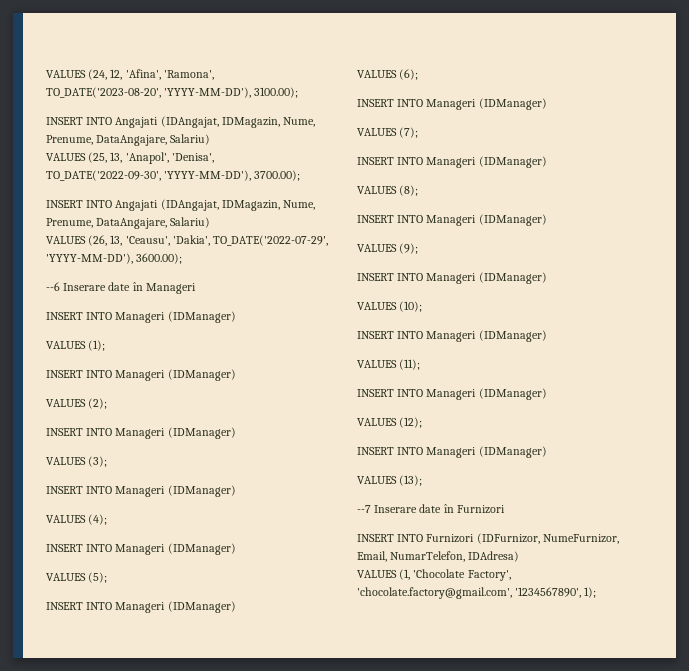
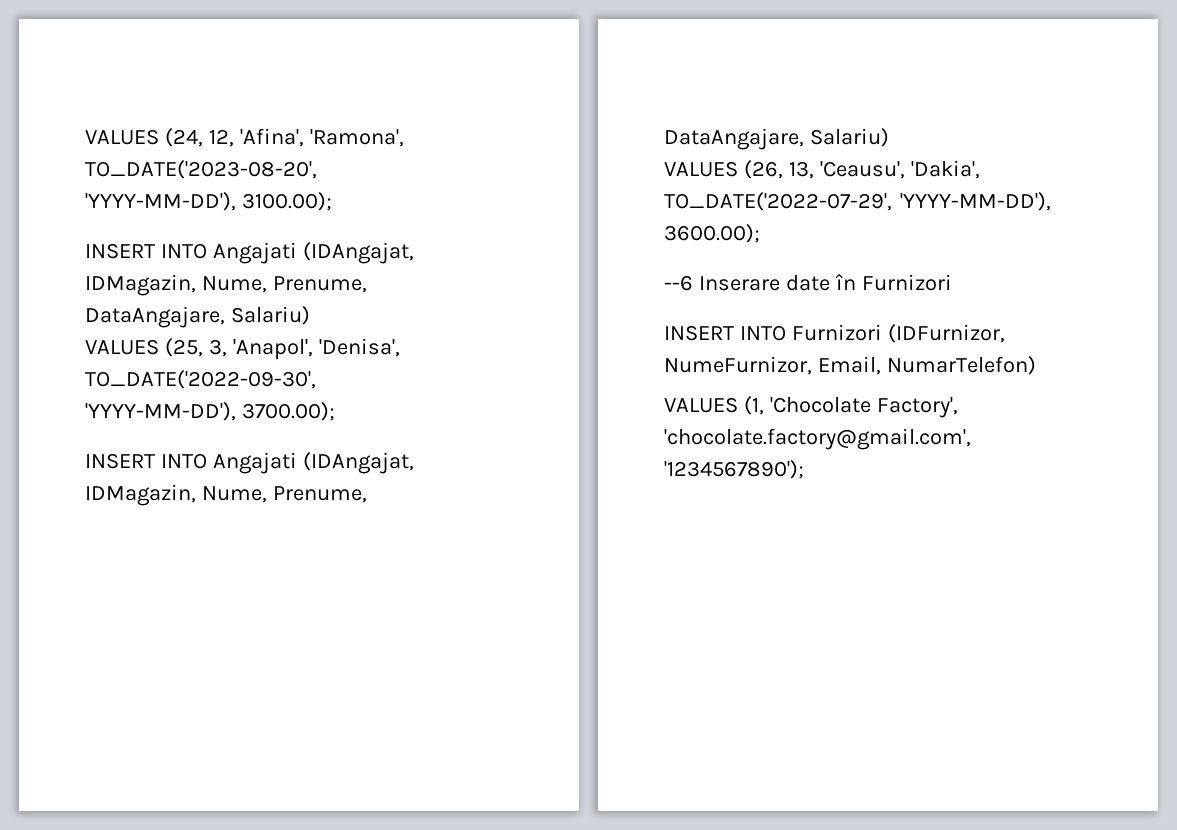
[110,152,123,163] 13, -> [208,339,227,357] 3,
[145,283,196,294] [46,311,236,323] [46,340,106,351] [46,369,236,381] [46,398,108,409] [46,427,236,439] [46,456,108,467] [46,485,236,497] [46,514,108,525] [46,543,236,555] [46,572,108,583] [46,601,236,613] [357,69,419,80] [357,98,547,110] [357,127,419,138] [357,156,547,168] [357,185,419,196] [357,214,547,226] [357,243,419,254] [357,272,547,284] [357,301,423,312] [357,330,547,342] [357,359,421,370] [357,388,547,400] [357,417,423,428] [357,446,547,458] [357,475,423,486] [357,504,454,513] Manageri // INSERT INTO Manageri (IDManager) // VALUES (1); // INSERT INTO Manageri (IDManager) // VALUES (2); // INSERT INTO Manageri (IDManager) // VALUES (3); // INSERT INTO Manageri (IDManager) // VALUES (4); // INSERT INTO Manageri (IDManager) // VALUES (5); // INSERT INTO Manageri (IDManager) // VALUES (6); // INSERT INTO Manageri (IDManager) // VALUES (7); // INSERT INTO Manageri (IDManager) // VALUES (8); // INSERT INTO Manageri (IDManager) // VALUES (9); // INSERT INTO Manageri (IDManager) // VALUES (10); // INSERT INTO Manageri (IDManager) // VALUES (11); // INSERT INTO Manageri (IDManager) // VALUES (12); // INSERT INTO Manageri (IDManager) // VALUES (13); // --7 Inserare date în -> (856, 281) none
[390,551,520,562] NumarTelefon, IDAdresa) -> [886,356,1036,375] NumarTelefon)
[515,587,597,598] '1234567890', 1); -> [664,460,804,479] '1234567890');

